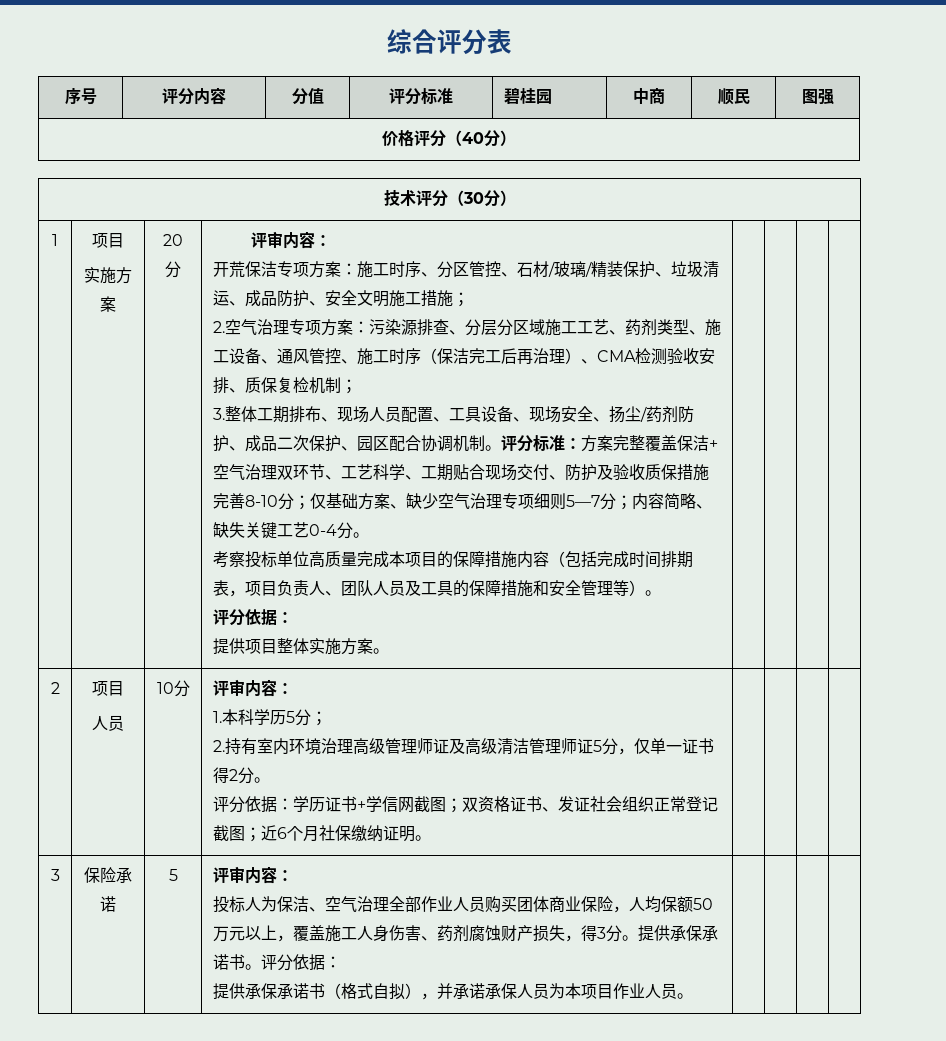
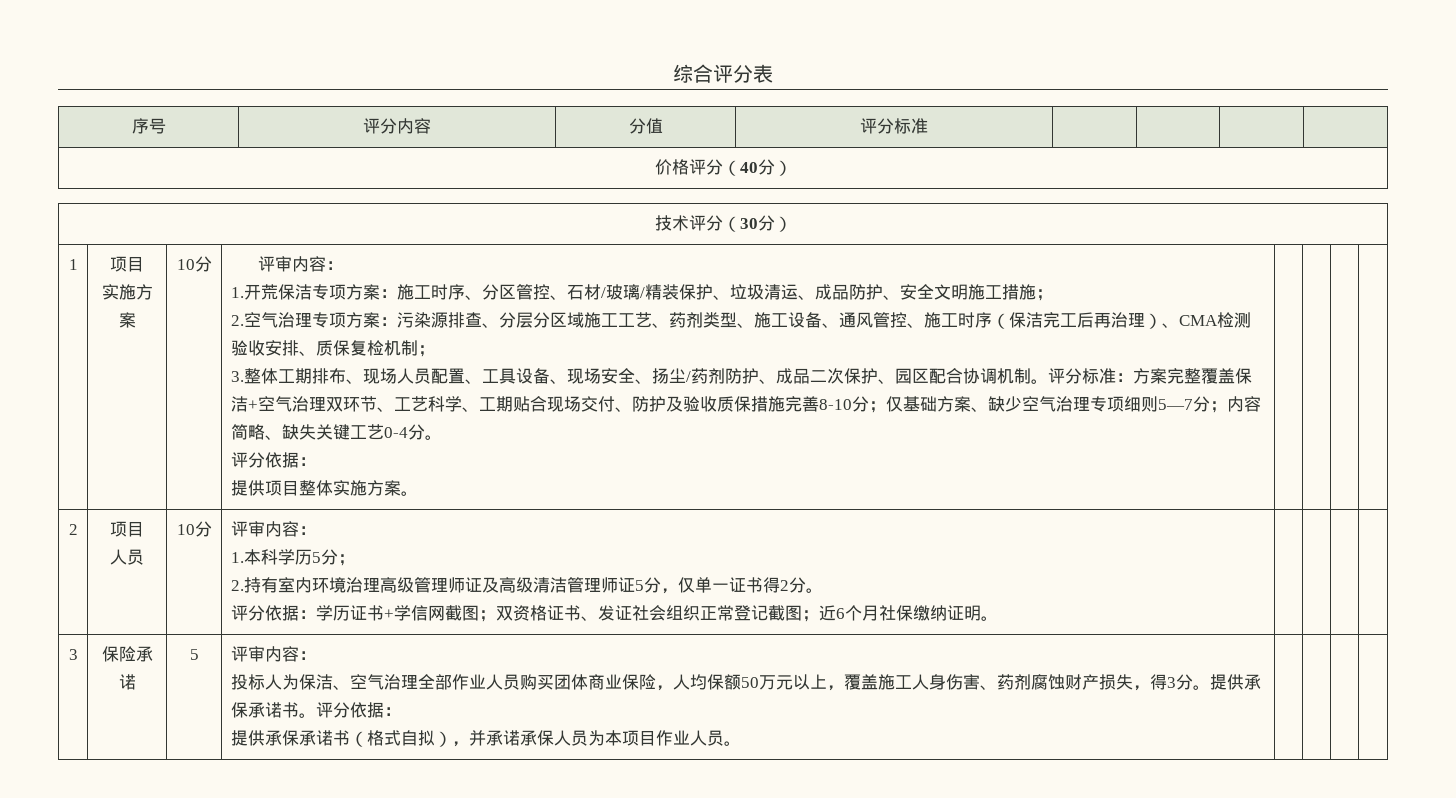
[503,87,552,104] [633,88,665,104] [717,88,750,105] [801,89,834,105] 碧桂园 | 中商 | 顺民 | 图强 -> (928, 126) | | |
[163,234,183,246] [165,261,181,278] [251,231,332,249] 20分 | 评审内容： // -> [176,256,212,272] [257,256,343,272] [230,287,244,298] 10分 | 评审内容： // 1.
[212,551,693,568] [212,580,661,597] // 考察投标单位高质量完成本项目的保障措施内容（包括完成时间排期表，项目负责人、团队人员及工具的保障措施和安全管理等）。 -> (442, 437) none

